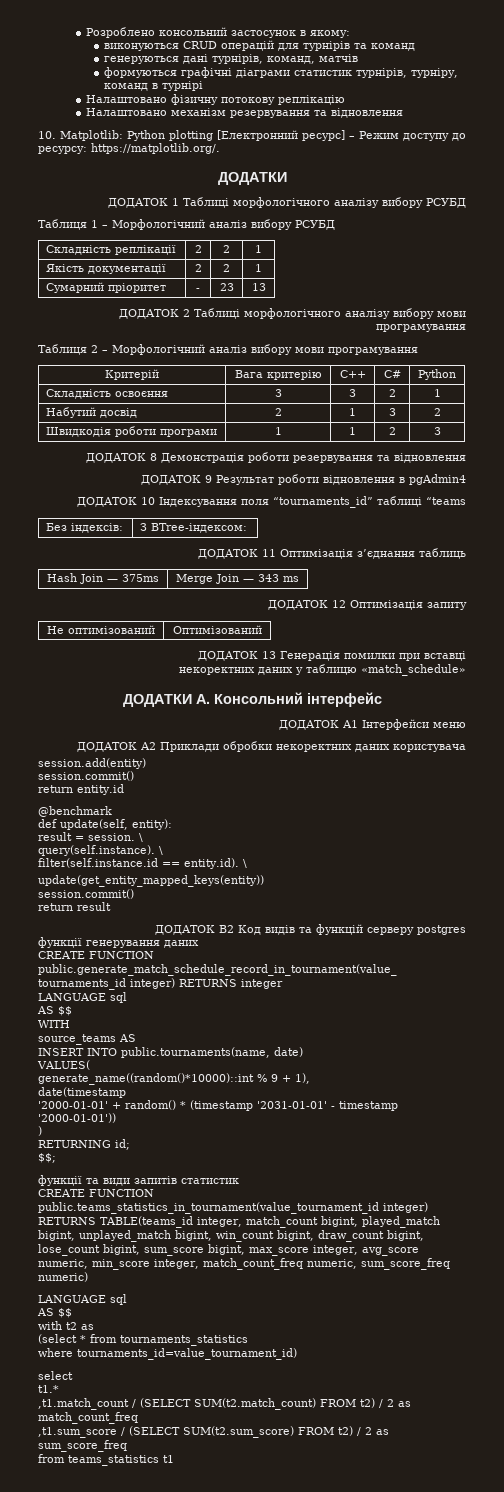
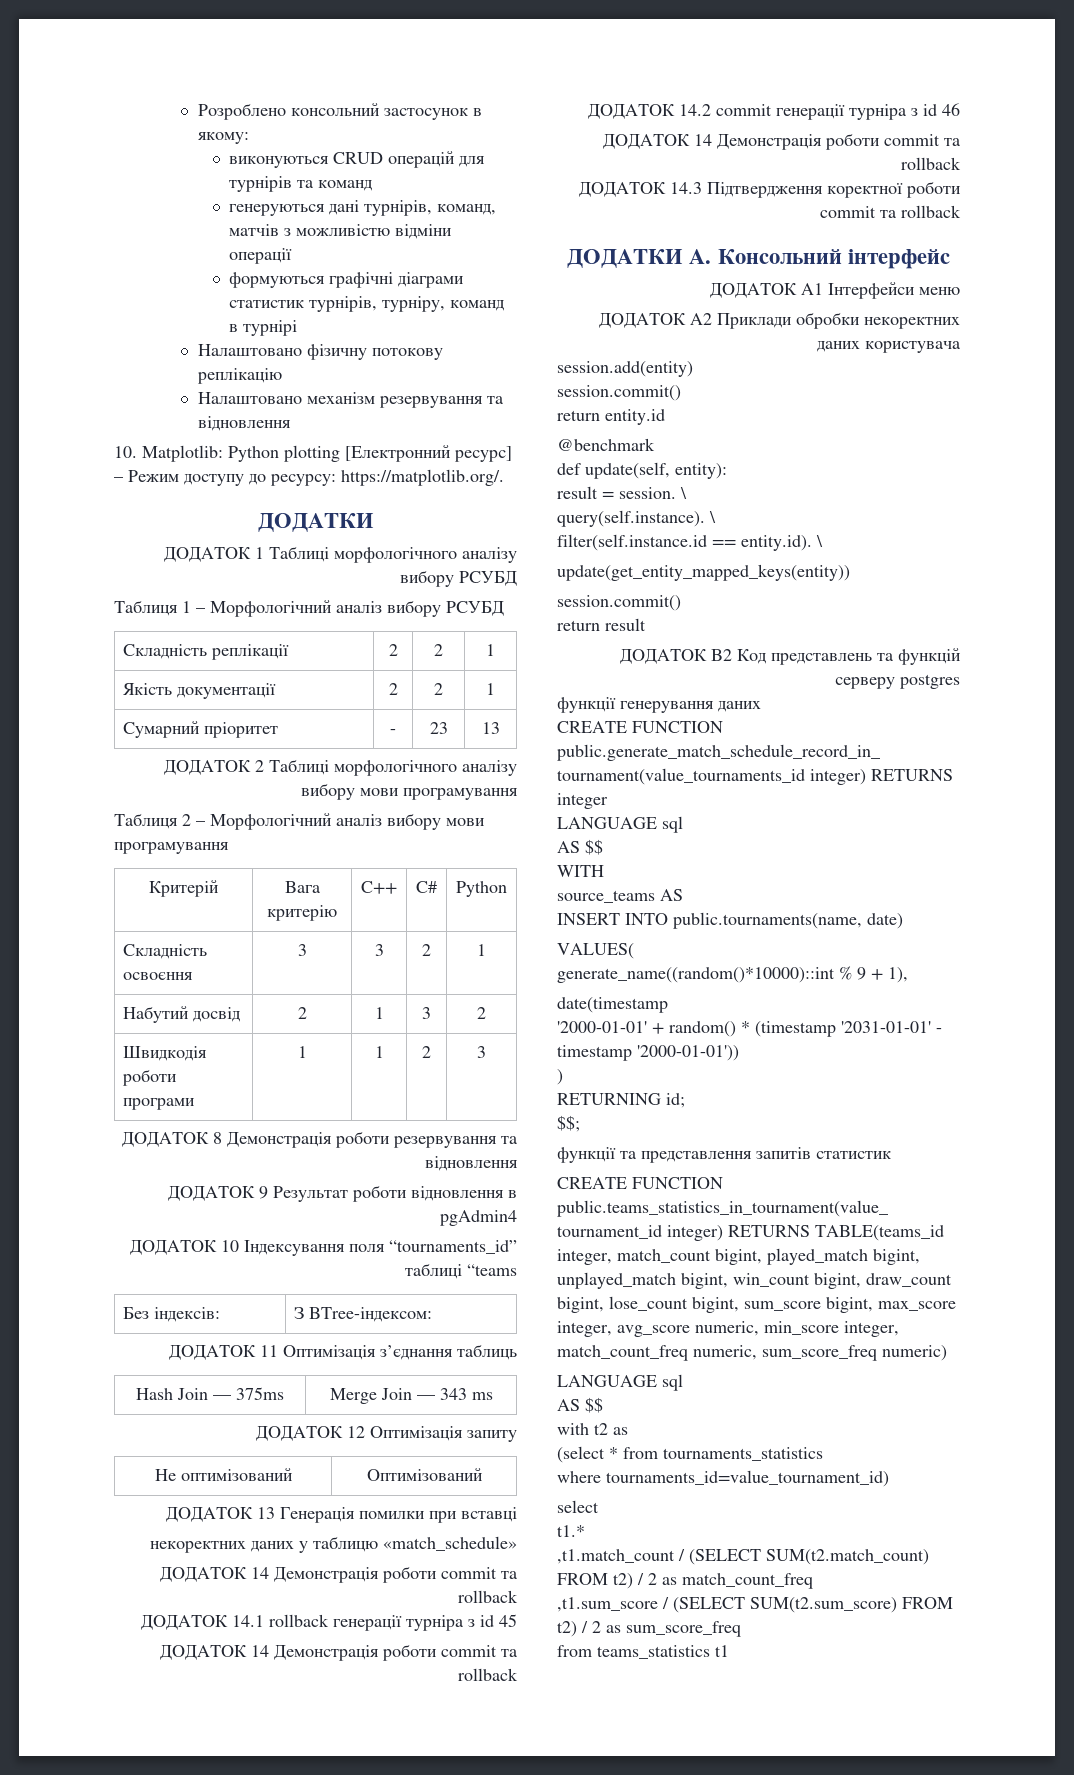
(359, 58) none -> [284,224,453,239] [229,248,293,264] з можливістю відміни операції
(466, 670) none -> [160,1566,518,1583] [458,1590,518,1603] [141,1614,517,1631] [160,1644,518,1661] [458,1668,518,1681] [588,103,960,120] [603,133,961,150] [901,157,961,170] [579,181,961,198] [820,205,961,218] // ДОДАТОК 14 Демонстрація роботи commit та rollback // ДОДАТОК 14.1 rollback генерації турніра з id 45 // ДОДАТОК 14 Демонстрація роботи commit та rollback // ДОДАТОК 14.2 commit генерації турніра з id 46 // ДОДАТОК 14 Демонстрація роботи commit та rollback // ДОДАТОК 14.3 Підтвердження коректної роботи commit та rollback
[265,925,295,935] видів -> [771,653,872,665] представлень
[103,1178,130,1186] види -> [641,1151,752,1163] представлення

